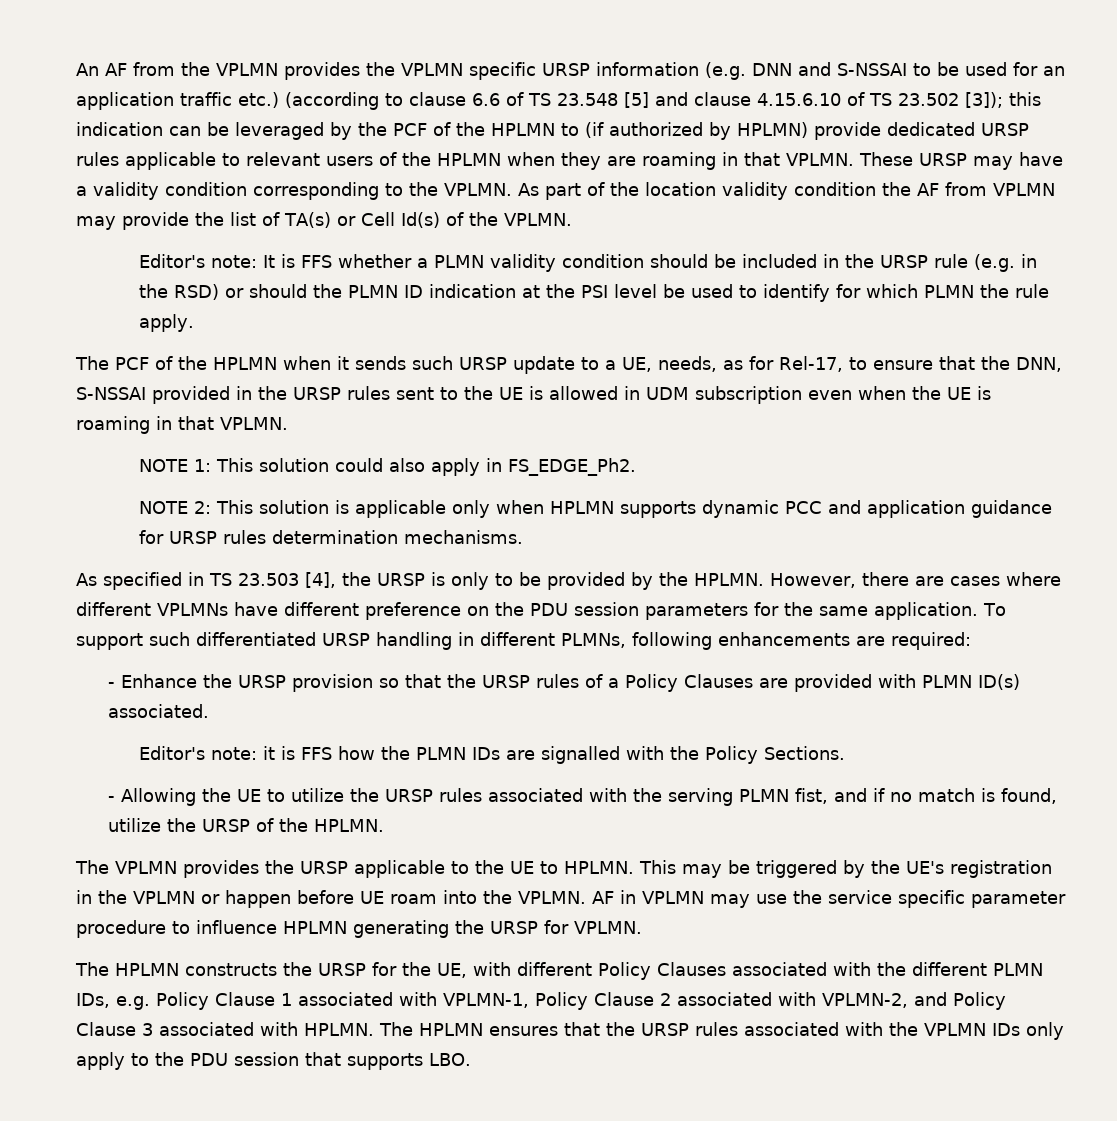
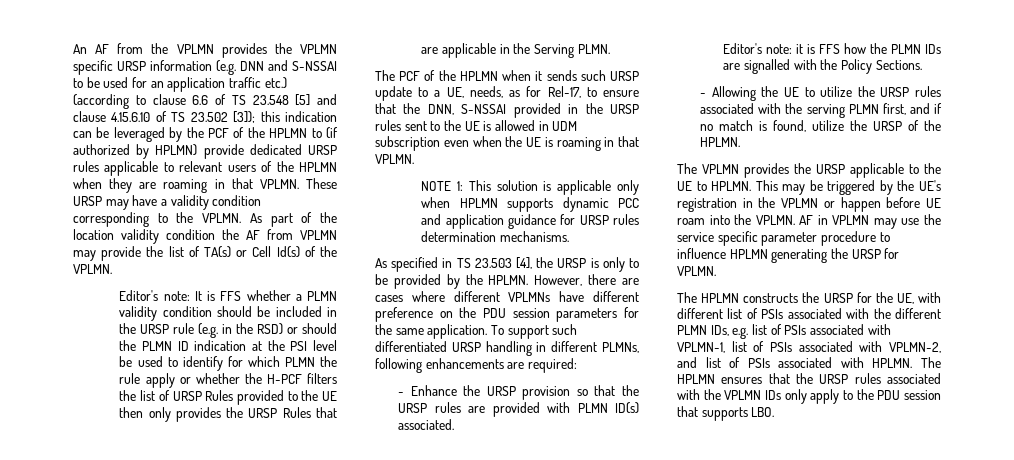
[139,314,195,332] apply. -> [145,373,337,388] [119,390,338,405] [119,407,337,422] [421,43,610,58] apply or whether the H-PCF filters the list of URSP Rules provided to the UE then only provides the URSP Rules that are applicable in the Serving PLMN.
[335,458,637,476] [139,500,330,514] could also apply in FS_EDGE_Ph2. // NOTE 2: This solution -> (538, 185) none
[584,674,753,692] of a Policy Clauses -> (461, 407) none
[794,788,828,804] fist, -> [882,103,906,115] first,
[598,962,726,980] Policy Clauses -> [727,308,784,319] list of PSIs
[156,992,671,1010] Policy Clause 1 associated with VPLMN-1, Policy Clause 2 -> [751,324,891,335] [677,341,792,353] list of PSIs associated with VPLMN-1, list of PSIs
[953,992,1006,1010] [76,1022,153,1036] Policy Clause 3 -> [705,357,770,368] list of PSIs

